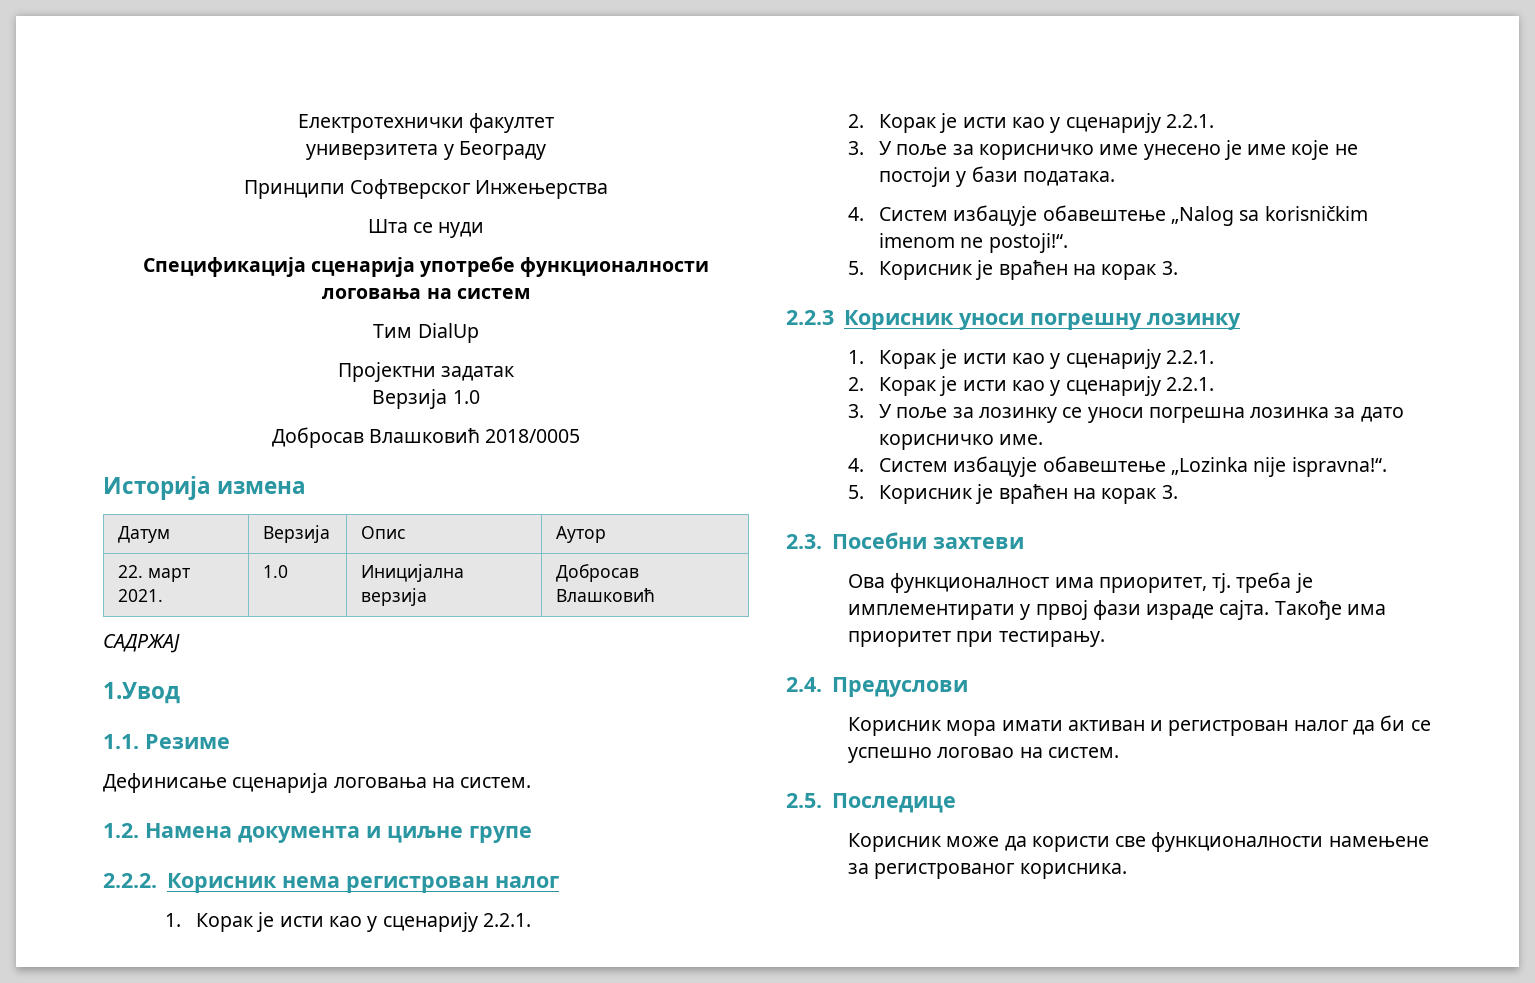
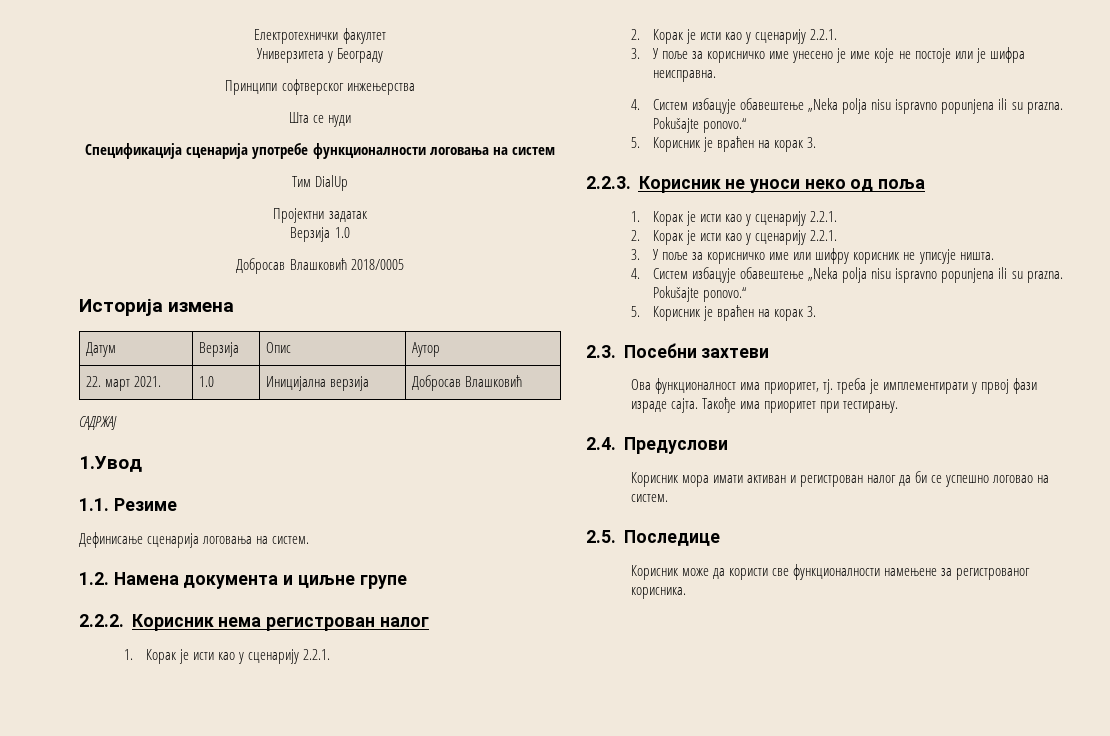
[306,144,439,160] универзитета -> [256,48,324,63] Универзитета
[350,179,609,199] Софтверског Инжењерства -> [281,79,415,95] софтверског инжењерства
[879,166,1116,187] [848,205,1368,226] [879,233,1068,253] [848,260,1178,280] [786,310,1241,330] постоји у бази података. // 4. Систем избацује обавештење „Nalog sa korisničkim imenom ne postoji!“. // 5. Корисник је враћен на корак 3. // 2.2.3 Корисник уноси погрешну лозинку -> [914,47,1025,63] [653,70,717,82] [630,98,1063,114] [653,117,748,133] [630,136,817,152] [586,176,926,193] постојe или је шифра неисправна. // 4. Систем избацује обавештење „Neka polja nisu ispravno popunjena ili su prazna. Pokušajte ponovo.“ // 5. Корисник је враћен на корак 3. // 2.2.3. Корисник не уноси неко од поља
[979,407,1404,423] [879,434,1044,450] [848,456,1387,477] лозинку се уноси погрешна лозинка за дато корисничко име. // 4. Систем избацује обавештење „Lozinka nije ispravna!“. -> [707,248,994,264] [630,267,1063,283] [653,286,748,302] корисничко име или шифру корисник не уписује ништа. // 4. Систем избацује обавештење „Neka polja nisu ispravno popunjena ili su prazna. Pokušajte ponovo.“

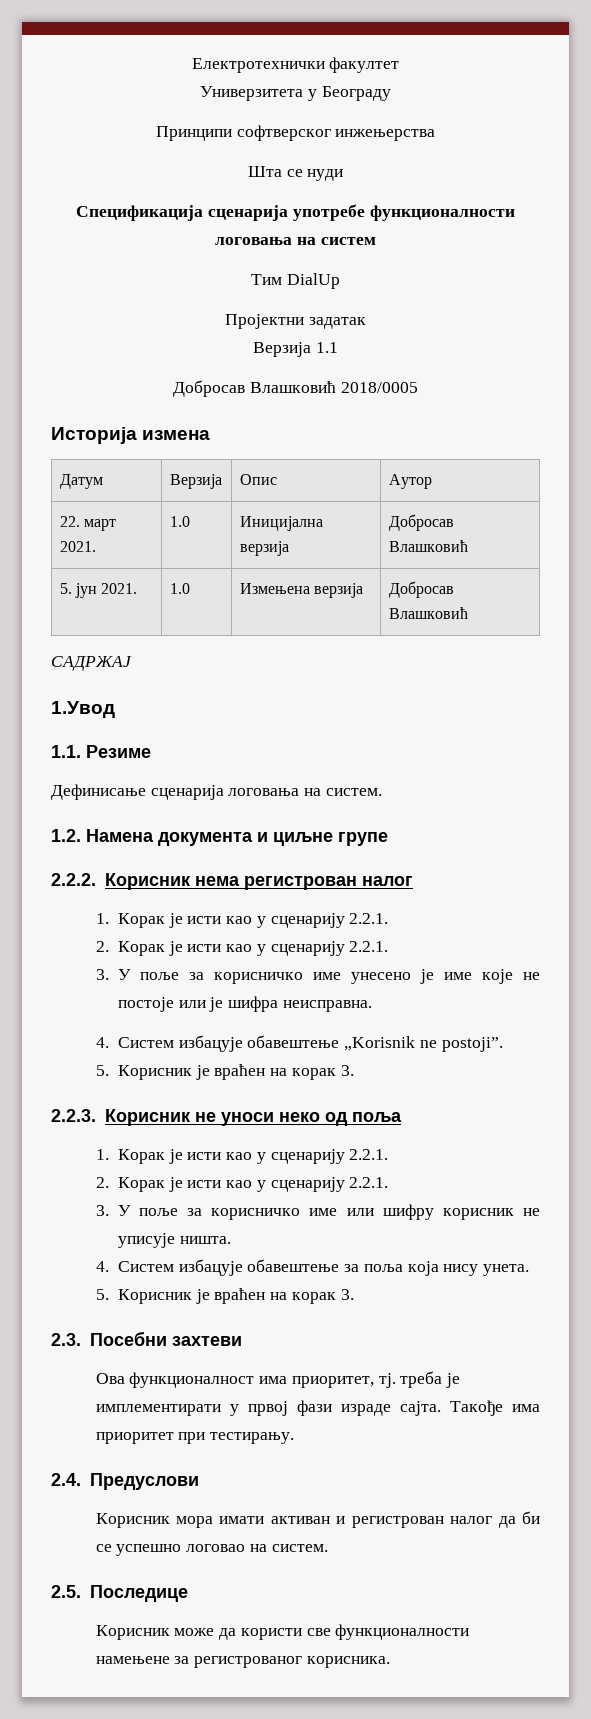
[334,227,350,238] 1.0 -> [315,342,338,353] 1.1
(523, 381) none -> [59,583,138,598] [169,583,190,594] [239,583,363,598] [388,581,454,598] [388,607,468,619] // 5. јун 2021. | 1.0 | Измењена верзија | Добросав Влашковић
[808,98,1063,114] [653,117,748,133] „Neka polja nisu ispravno popunjena ili su prazna. Pokušajte ponovo.“ -> [344,1036,503,1052] „Korisnik ne postoji”.
[808,267,1063,283] [653,286,748,302] „Neka polja nisu ispravno popunjena ili su prazna. Pokušajte ponovo.“ -> [344,1261,530,1276] за поља која нису унета.

